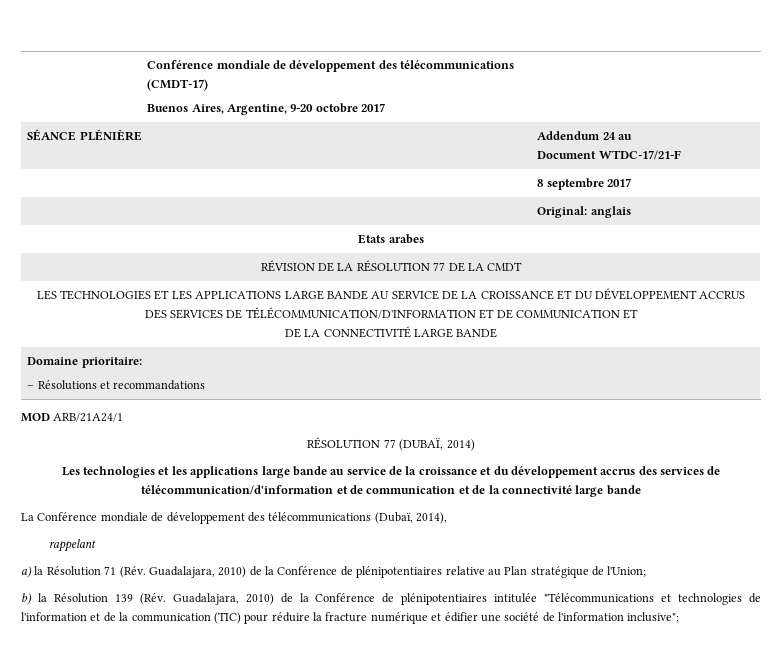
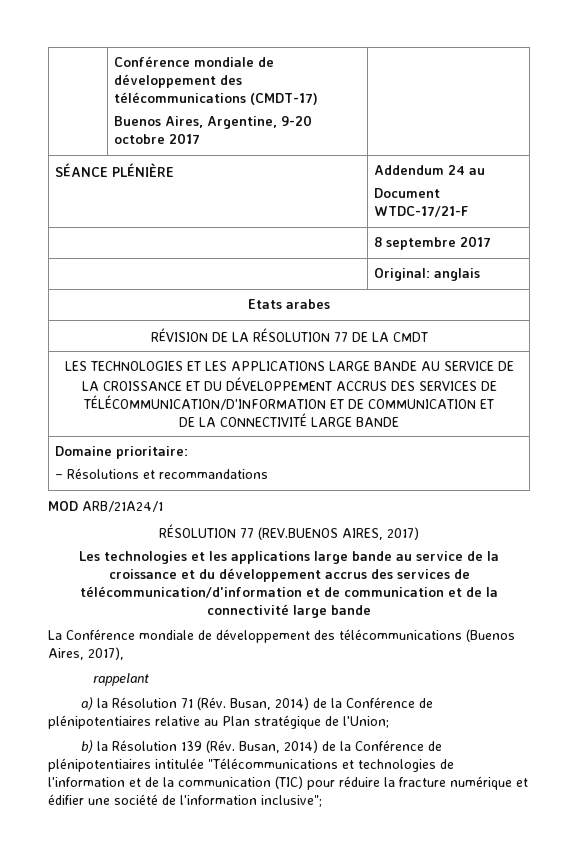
[399,438,475,451] (DUBAÏ, 2014) -> [258,527,419,540] (REV.BUENOS AIRES, 2017)
[374,512,447,524] (Dubaï, 2014), -> [466,629,515,642] [48,647,124,660] (Buenos Aires, 2017),
[148,566,247,578] Guadalajara, 2010) -> [229,697,309,710] Busan, 2014)
[172,593,274,605] Guadalajara, 2010) -> [238,740,318,753] Busan, 2014)

